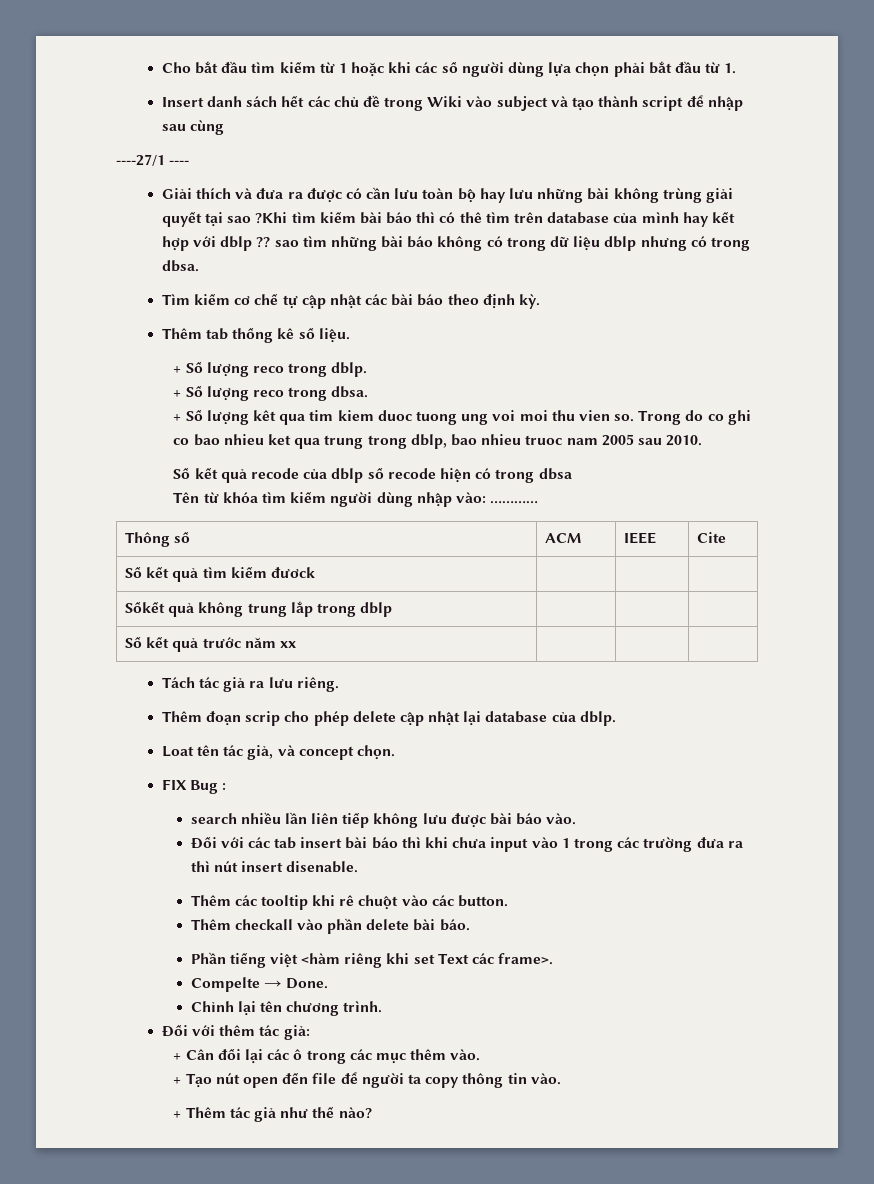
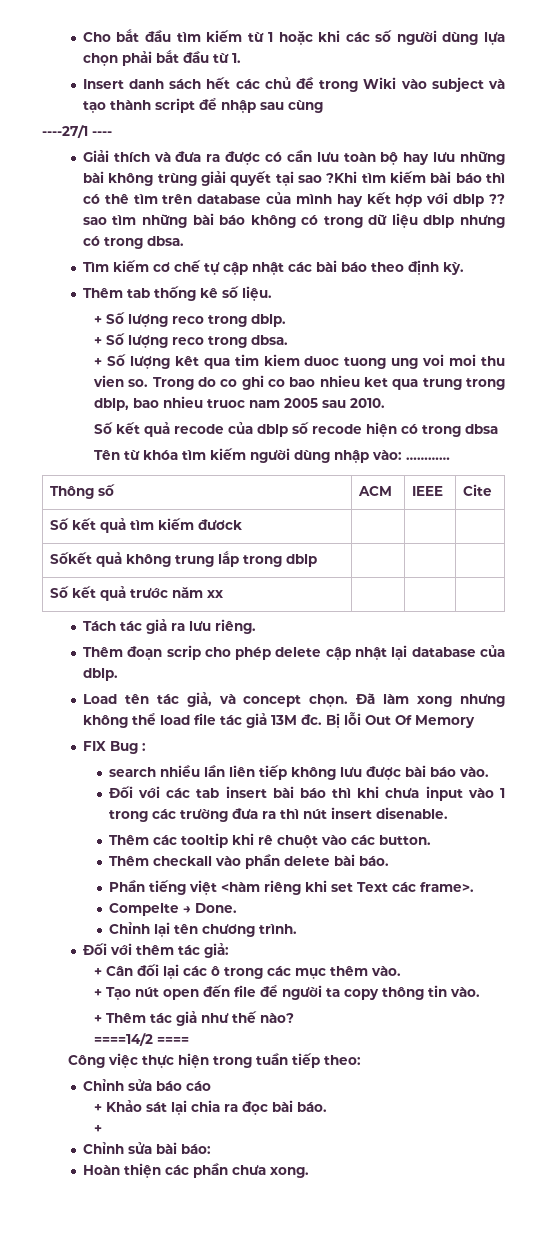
[161,746,194,757] Loat -> [82,694,117,704] Load
(395, 752) none -> [356,693,505,707] [82,712,475,728] Đã làm xong nhưng không thể load file tác giả 13M đc. Bị lỗi Out Of Memory
(372, 1113) none -> [94,1033,190,1046] [68,1053,362,1068] [82,1079,211,1091] [94,1100,328,1115] [94,1125,103,1133] [82,1142,211,1154] [82,1163,309,1178] // ====14/2 ==== // Công việc thực hiện trong tuần tiếp theo: // Chỉnh sửa báo cáo // + Khảo sát lại chia ra đọc bài báo. // + // Chỉnh sửa bài báo: // Hoàn thiện các phần chưa xong.

